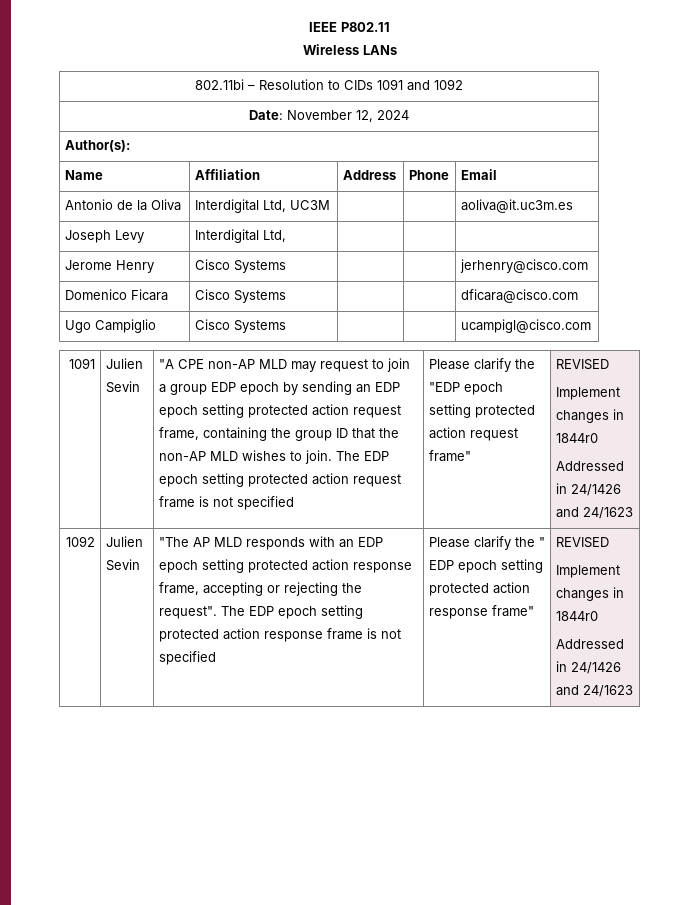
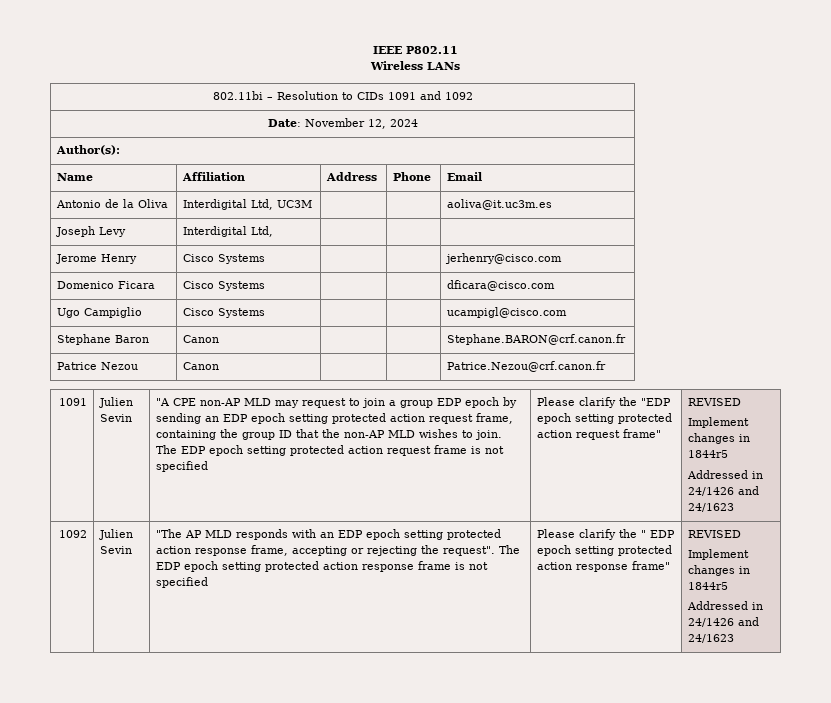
(591, 326) none -> [57,334,150,345] [183,335,220,343] [447,334,627,345] [57,362,139,370] [183,362,220,370] [447,361,607,372] // Stephane Baron | Canon | | | Stephane.BARON@crf.canon.fr // Patrice Nezou | Canon | | | Patrice.Nezou@crf.canon.fr
[555,433,598,443] 1844r0 -> [688,450,729,458] 1844r5
[555,611,598,621] 1844r0 -> [688,582,729,590] 1844r5

